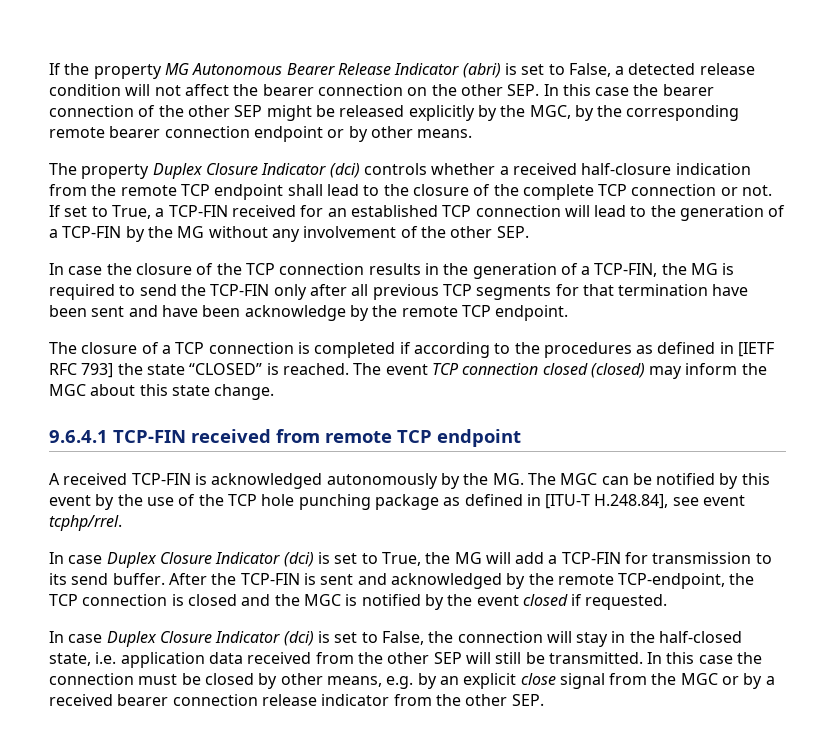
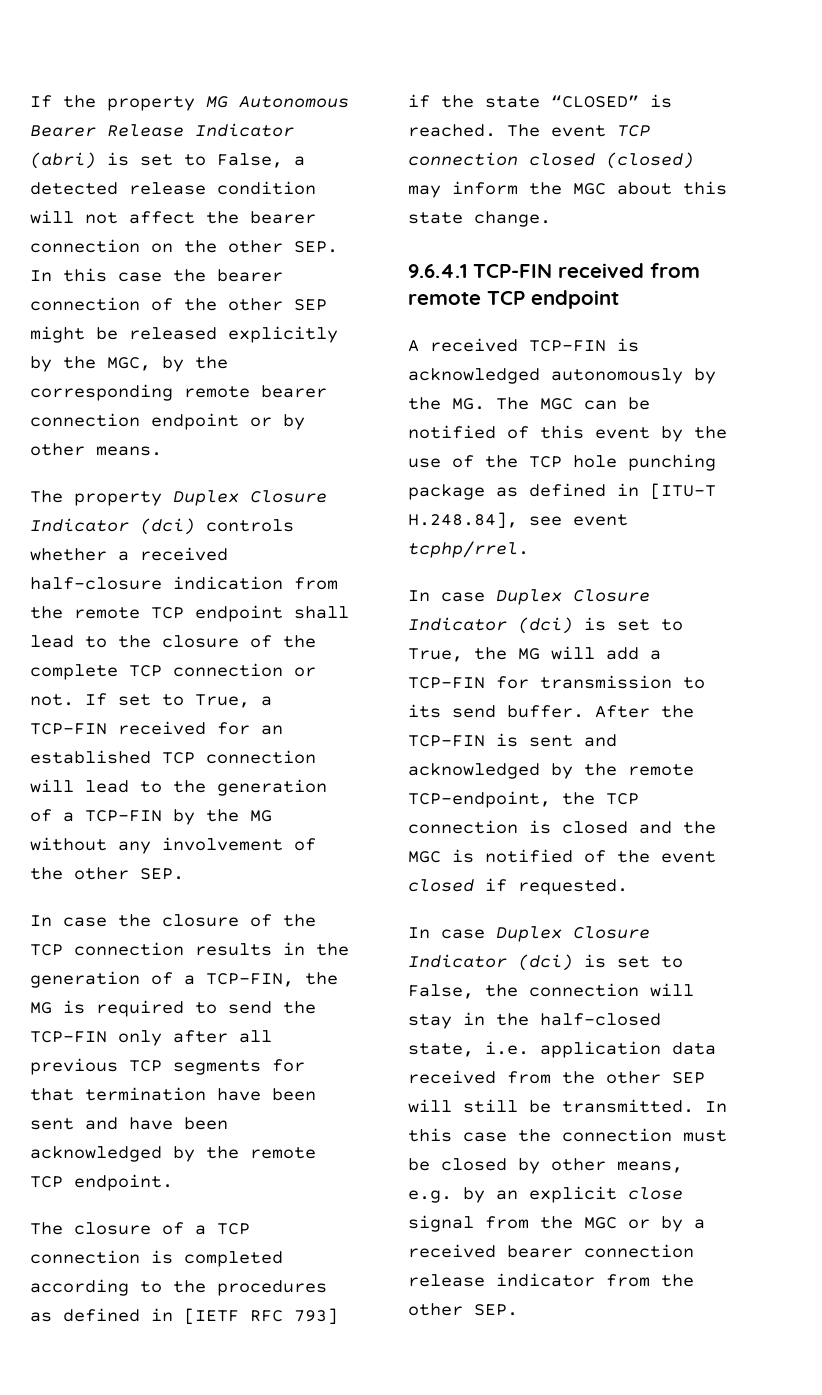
[244,305,346,321] acknowledge -> [30,1146,162,1162] acknowledged
[399,342,411,354] if -> (283, 1259) none
(114, 370) none -> [408,94,430,108] if
[719,473,739,489] by -> [507,426,529,439] of
[424,594,444,610] by -> [584,850,606,863] of

